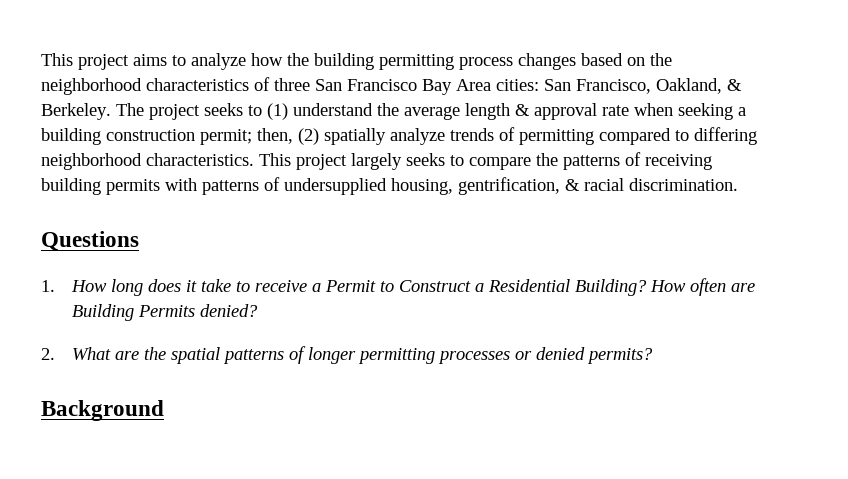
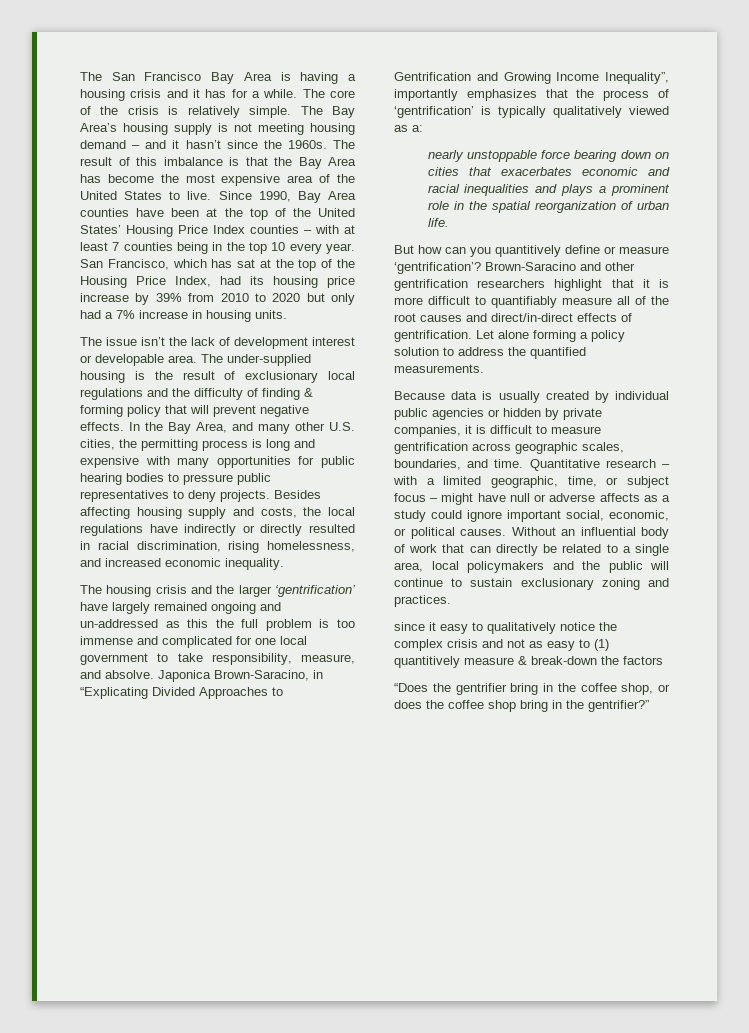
[41,53,672,70] [41,77,742,95] [41,103,746,120] [41,127,757,145] [41,152,712,170] [41,177,738,195] [41,231,139,251] [41,278,756,296] [72,304,259,321] [41,346,654,364] [41,400,164,421] This project aims to analyze how the building permitting process changes based on the neighborhood characteristics of three San Francisco Bay Area cities: San Francisco, Oakland, & Berkeley. The project seeks to (1) understand the average length & approval rate when seeking a building construction permit; then, (2) spatially analyze trends of permitting compared to differing neighborhood characteristics. This project largely seeks to compare the patterns of receiving building permits with patterns of undersupplied housing, gentrification, & racial discrimination. // Questions // 1. How long does it take to receive a Permit to Construct a Residential Building? How often are Building Permits denied? // 2. What are the spatial patterns of longer permitting processes or denied permits? // Background -> [80,72,357,84] [80,89,355,101] [80,106,355,118] [80,123,355,135] [80,140,355,149] [80,157,356,169] [80,174,355,186] [80,191,356,203] [80,208,355,220] [80,225,355,237] [80,242,356,254] [80,259,355,271] [80,276,355,288] [80,293,355,305] [80,310,287,322] [80,337,355,349] [80,354,311,366] [80,371,355,383] [80,388,313,400] [80,405,309,417] [80,422,355,434] [80,439,315,451] [80,456,355,468] [80,473,271,485] [80,490,321,502] [80,507,355,519] [80,524,355,536] [80,541,355,553] [80,558,284,570] [80,585,356,597] [80,602,281,614] [80,619,356,631] [80,636,307,648] [80,653,355,665] [80,670,323,682] [80,687,283,699] [394,72,669,84] [394,89,669,101] [394,106,669,118] [394,125,423,132] [427,150,669,162] [427,167,670,176] [427,184,670,196] [427,201,669,213] [427,218,449,227] [394,245,669,257] [394,262,635,274] [394,279,669,291] [394,296,669,308] [394,313,632,322] [394,330,625,342] [394,347,586,359] [394,364,484,373] [394,391,669,403] [394,408,602,420] [394,425,601,437] [394,442,624,454] [394,459,670,471] [393,476,669,488] [394,493,670,505] [394,510,669,522] [394,527,669,539] [394,544,669,556] [394,561,669,573] [394,578,669,590] [394,595,451,607] [394,622,617,634] [394,639,609,651] [394,656,663,668] [394,683,670,695] [394,700,649,712] The San Francisco Bay Area is having a housing crisis and it has for a while. The core of the crisis is relatively simple. The Bay Area’s housing supply is not meeting housing demand – and it hasn’t since the 1960s. The result of this imbalance is that the Bay Area has become the most expensive area of the United States to live. Since 1990, Bay Area counties have been at the top of the United States’ Housing Price Index counties – with at least 7 counties being in the top 10 every year. San Francisco, which has sat at the top of the Housing Price Index, had its housing price increase by 39% from 2010 to 2020 but only had a 7% increase in housing units. // The issue isn’t the lack of development interest or developable area. The under-supplied housing is the result of exclusionary local regulations and the difficulty of finding & forming policy that will prevent negative effects. In the Bay Area, and many other U.S. cities, the permitting process is long and expensive with many opportunities for public hearing bodies to pressure public representatives to deny projects. Besides affecting housing supply and costs, the local regulations have indirectly or directly resulted in racial discrimination, rising homelessness, and increased economic inequality. // The housing crisis and the larger ‘gentrification’ have largely remained ongoing and un-addressed as this the full problem is too immense and complicated for one local government to take responsibility, measure, and absolve. Japonica Brown-Saracino, in “Explicating Divided Approaches to Gentrification and Growing Income Inequality”, importantly emphasizes that the process of ‘gentrification’ is typically qualitatively viewed as a: // nearly unstoppable force bearing down on cities that exacerbates economic and racial inequalities and plays a prominent role in the spatial reorganization of urban life. // But how can you quantitively define or measure ‘gentrification’? Brown-Saracino and other gentrification researchers highlight that it is more difficult to quantifiably measure all of the root causes and direct/in-direct effects of gentrification. Let alone forming a policy solution to address the quantified measurements. // Because data is usually created by individual public agencies or hidden by private companies, it is difficult to measure gentrification across geographic scales, boundaries, and time. Quantitative research – with a limited geographic, time, or subject focus – might have null or adverse affects as a study could ignore important social, economic, or political causes. Without an influential body of work that can directly be related to a single area, local policymakers and the public will continue to sustain exclusionary zoning and practices. // since it easy to qualitatively notice the complex crisis and not as easy to (1) quantitively measure & break-down the factors // “Does the gentrifier bring in the coffee shop, or does the coffee shop bring in the gentrifier?”

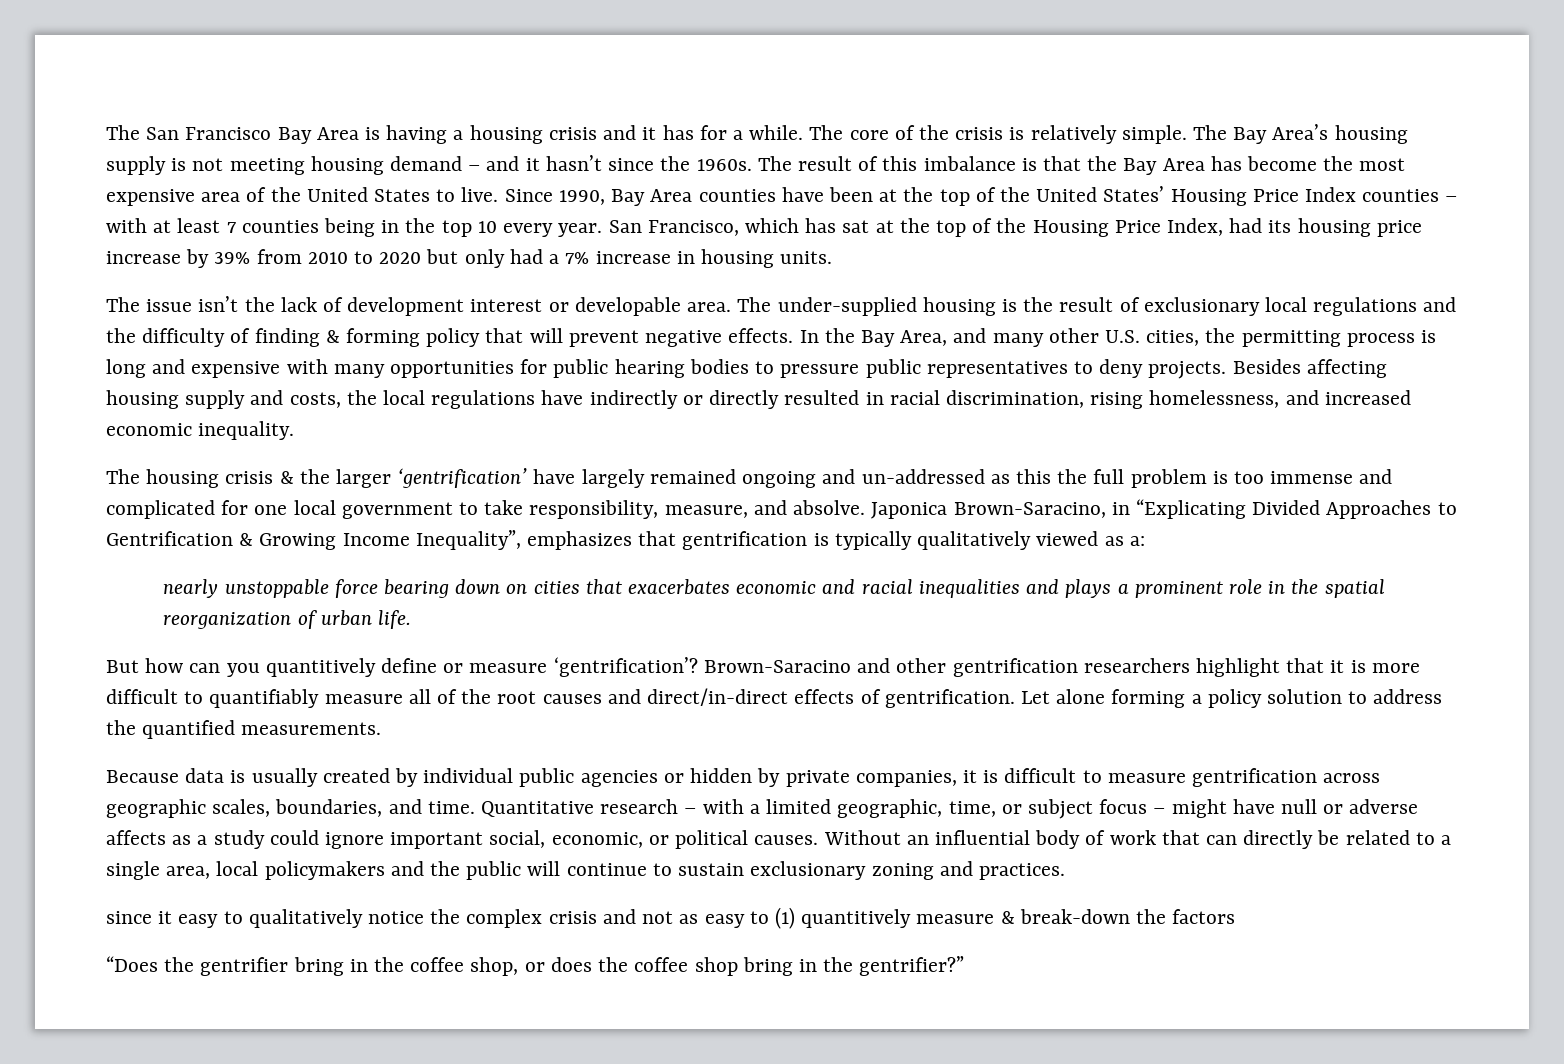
[191,585,212,594] and -> [279,471,294,484] &
[476,72,498,81] and -> [239,533,254,546] &
[394,89,458,101] importantly -> (521, 540) none
[576,89,669,101] [394,106,474,118] the process of ‘gentrification’ -> [682,531,808,550] gentrification

